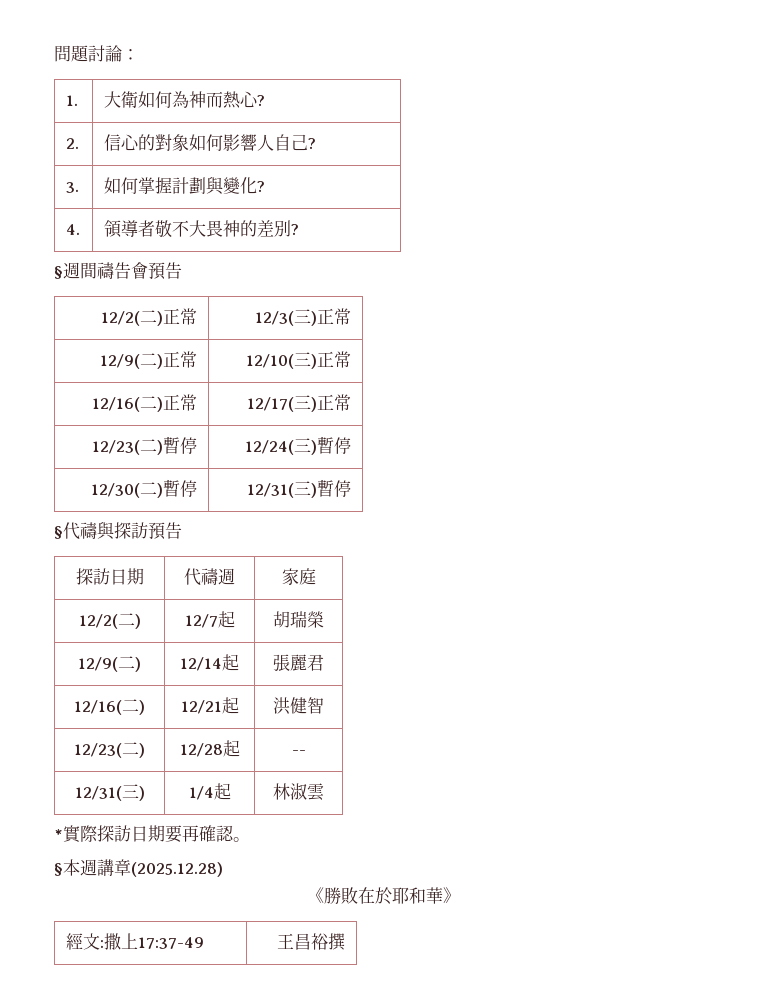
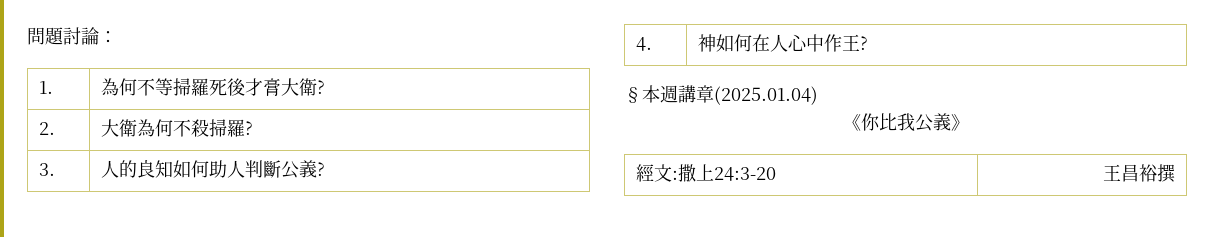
[103,91,265,109] [65,138,79,149] [103,134,316,151] [65,182,79,193] [103,177,265,195] [65,224,80,235] [103,220,299,238] [54,262,182,280] [101,308,198,326] [255,308,352,326] [100,351,198,369] [246,351,352,369] [92,394,198,412] [247,394,352,412] [92,436,198,455] [245,436,352,455] [91,479,198,498] [247,479,352,498] [54,522,182,540] [75,568,144,585] [184,568,235,586] [281,568,316,586] [78,613,141,629] [184,611,235,628] [273,611,324,628] [78,656,141,672] [180,654,239,671] [273,654,324,672] [74,699,145,715] [180,697,239,714] [273,697,324,715] [74,742,145,758] [179,740,240,757] [291,750,306,755] [74,784,145,801] [188,783,231,800] [273,783,324,801] [54,825,250,843] 大衛如何為神而熱心? // 2. | 信心的對象如何影響人自己? // 3. | 如何掌握計劃與變化? // 4. | 領導者敬不大畏神的差別? // §週間禱告會預告 // 12/2(二)正常 | 12/3(三)正常 // 12/9(二)正常 | 12/10(三)正常 // 12/16(二)正常 | 12/17(三)正常 // 12/23(二)暫停 | 12/24(三)暫停 // 12/30(二)暫停 | 12/31(三)暫停 // §代禱與探訪預告 // 探訪日期 | 代禱週 | 家庭 // 12/2(二) | 12/7起 | 胡瑞榮 // 12/9(二) | 12/14起 | 張麗君 // 12/16(二) | 12/21起 | 洪健智 // 12/23(二) | 12/28起 | -- // 12/31(三) | 1/4起 | 林淑雲 // *實際探訪日期要再確認。 -> [100,78,325,96] [38,122,55,135] [100,119,253,137] [38,163,55,176] [100,160,325,179] [635,37,652,51] [697,34,868,52] 為何不等掃羅死後才膏大衛? // 2. | 大衛為何不殺掃羅? // 3. | 人的良知如何助人判斷公義? // 4. | 神如何在人心中作王?
[131,862,223,877] (2025.12.28) -> [714,86,818,105] (2025.01.04)
[323,887,443,905] 勝敗在於耶和華 -> [860,113,951,132] 你比我公義
[137,937,204,949] 17:37-49 -> [713,167,776,181] 24:3-20

